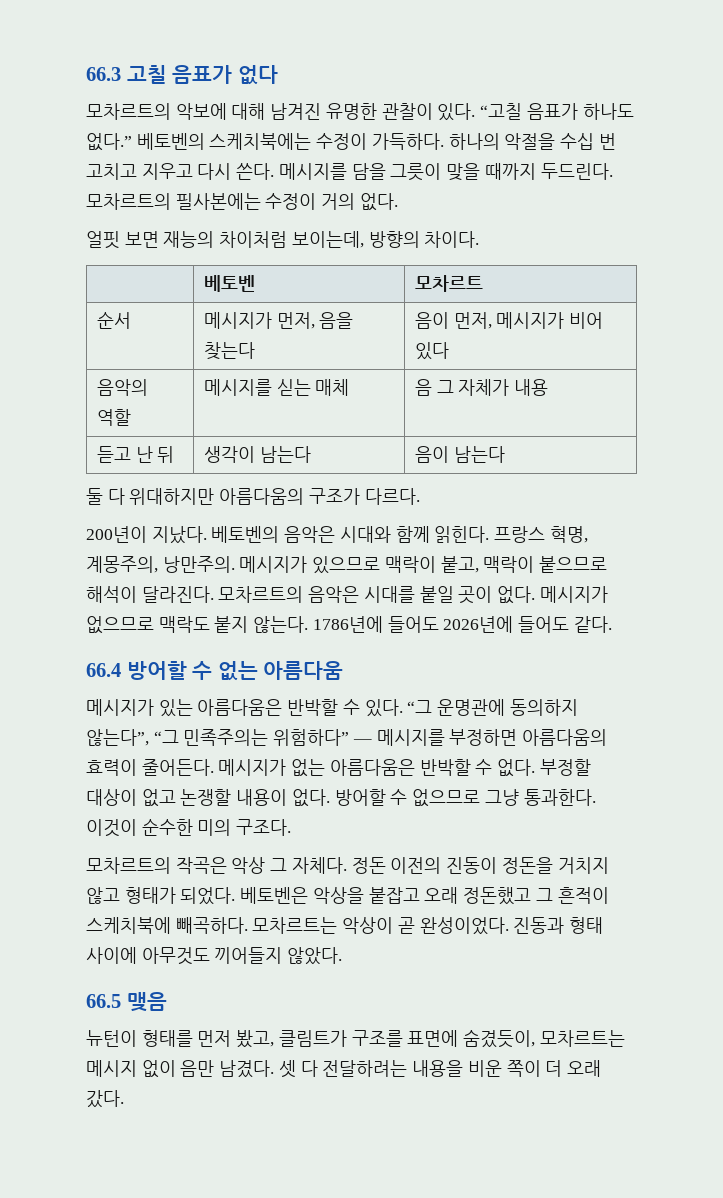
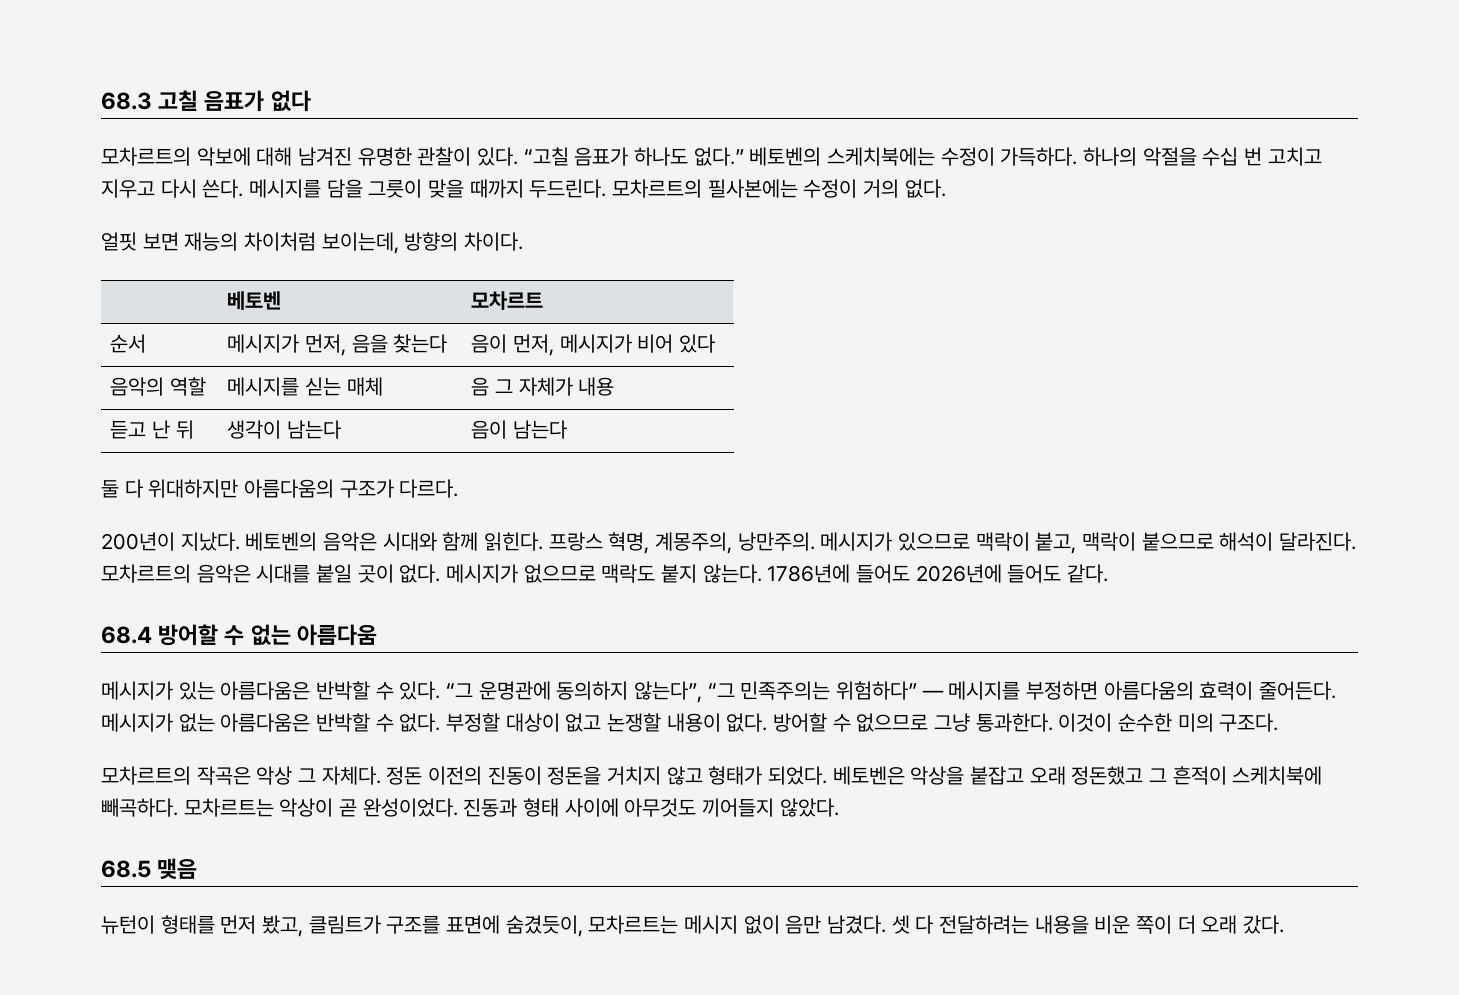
[86,67,121,81] 66.3 -> [101,92,152,110] 68.3
[86,663,121,677] 66.4 -> [101,626,152,644] 68.4
[86,994,121,1008] 66.5 -> [101,860,151,878] 68.5

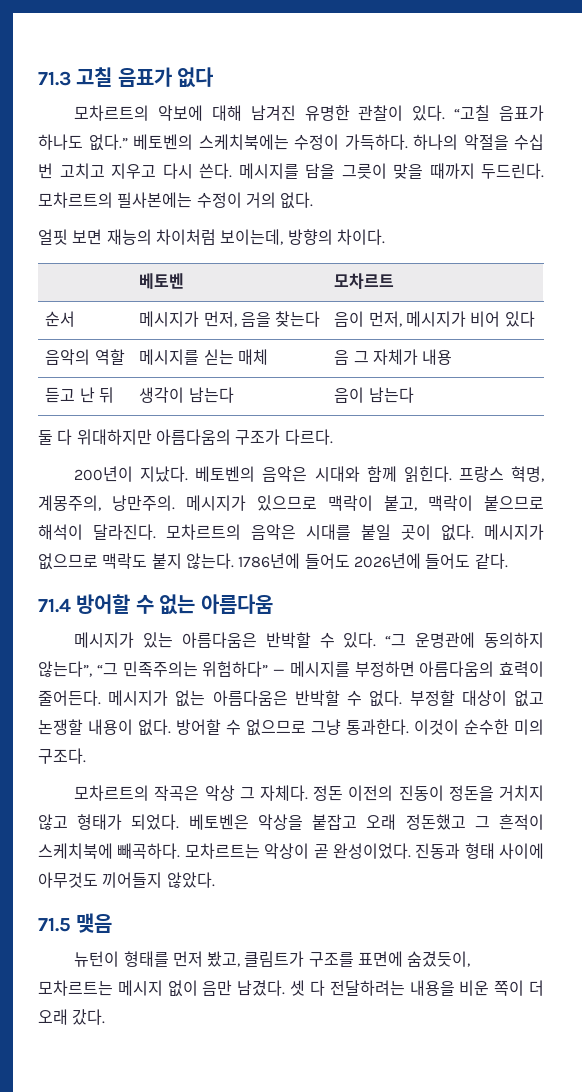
[101,92,152,110] 68.3 -> [38,71,71,86] 71.3
[101,626,152,644] 68.4 -> [38,598,71,613] 71.4
[101,860,151,878] 68.5 -> [38,917,71,932] 71.5

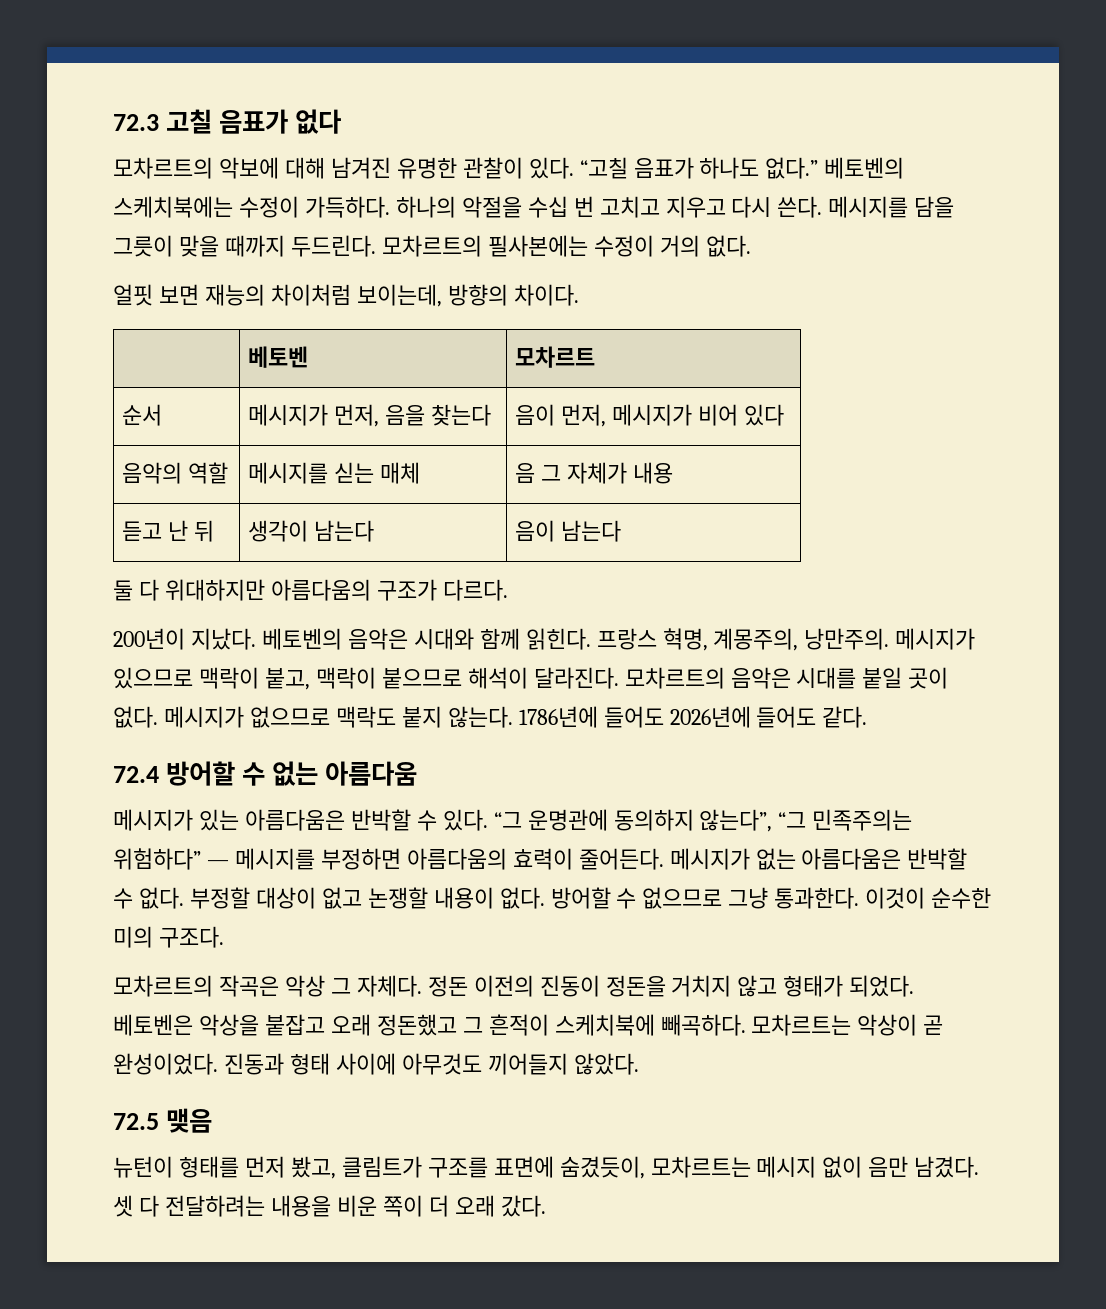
[38,71,71,86] 71.3 -> [113,114,159,131] 72.3
[38,598,71,613] 71.4 -> [113,766,159,783] 72.4
[38,917,71,932] 71.5 -> [113,1113,159,1130] 72.5

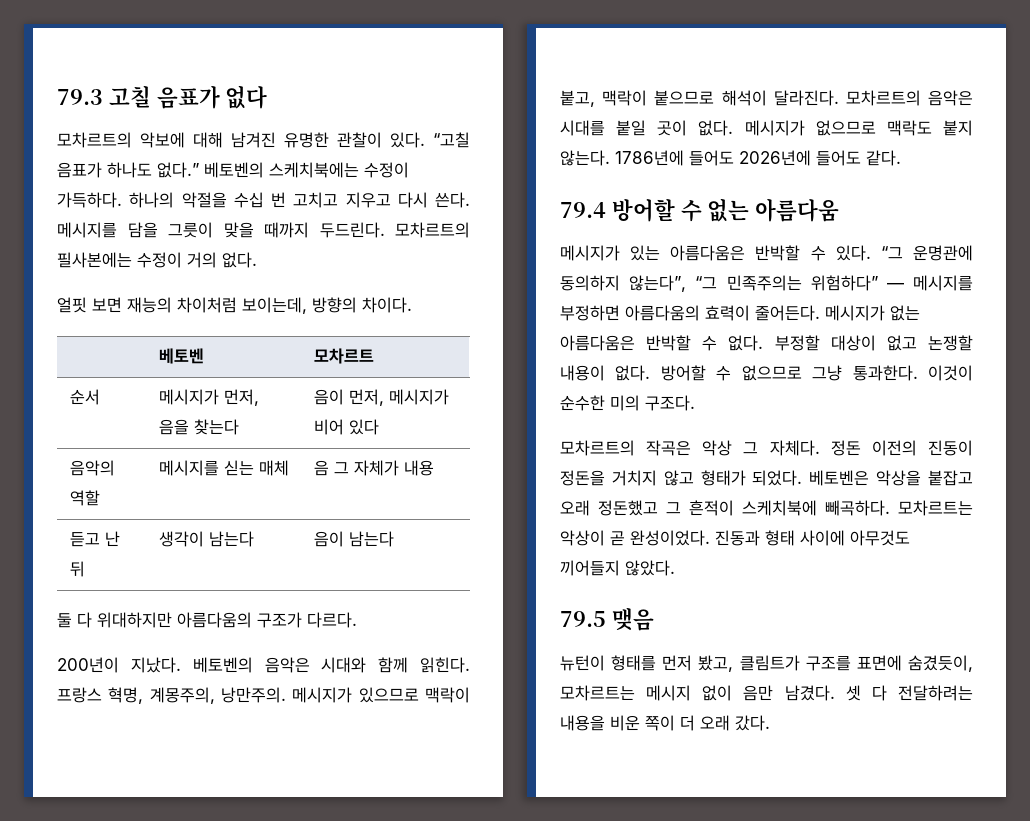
[113,114,159,131] 72.3 -> [57,89,103,105] 79.3
[113,766,159,783] 72.4 -> [560,202,606,218] 79.4
[113,1113,159,1130] 72.5 -> [560,611,606,627] 79.5

